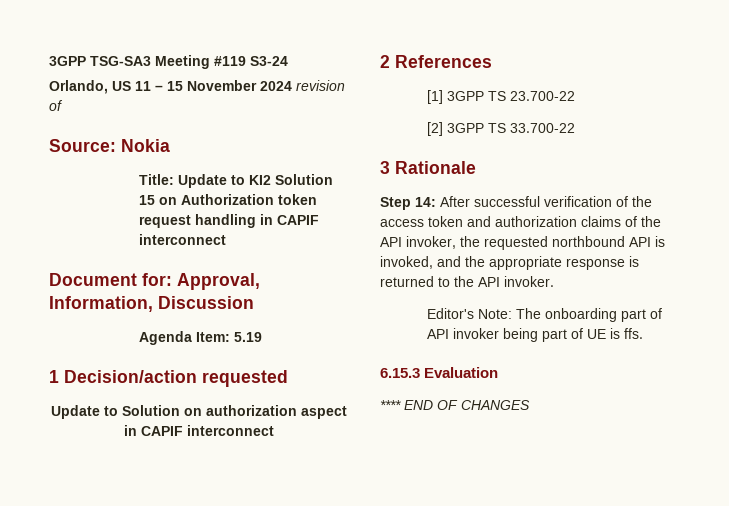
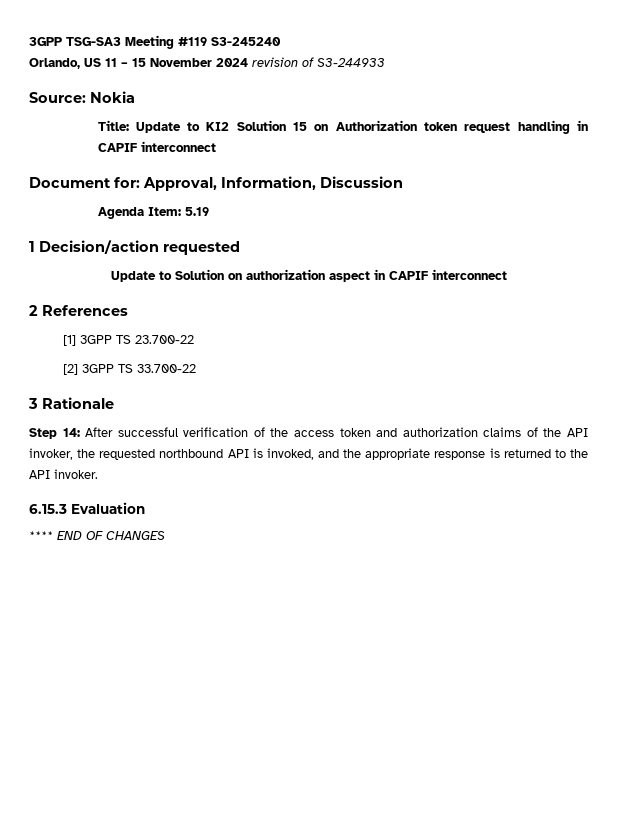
[250,56,288,66] S3-24 -> [211,37,281,46] S3-245240
(63, 105) none -> [317,58,385,67] S3-244933
[426,308,662,322] [426,328,643,342] // Editor's Note: The onboarding part of API invoker being part of UE is ffs. -> (98, 474) none

